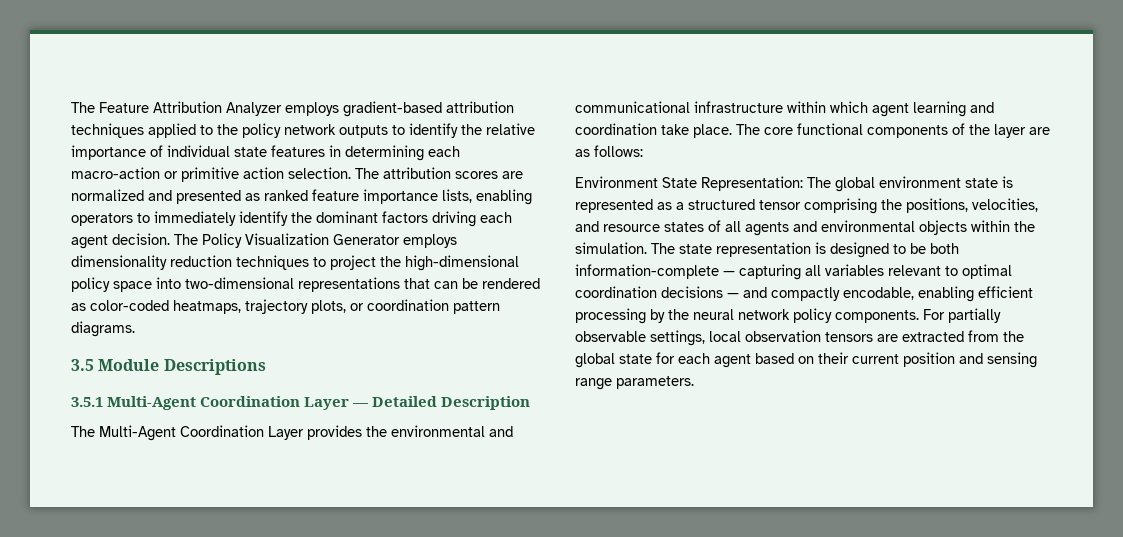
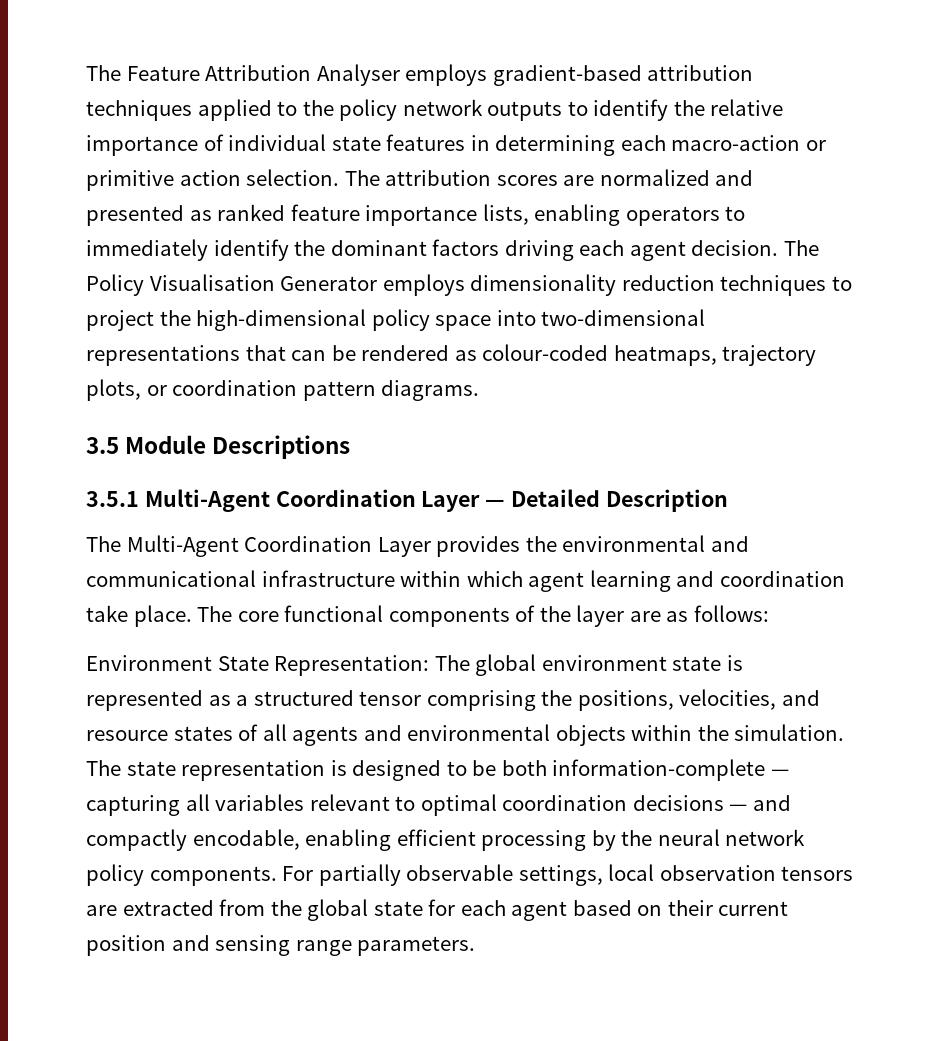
[226,102,282,116] Analyzer -> [316,64,400,86] Analyser
[245,233,329,245] Visualization -> [149,274,275,291] Visualisation
[90,300,169,311] color-coded -> [482,344,609,361] colour-coded

